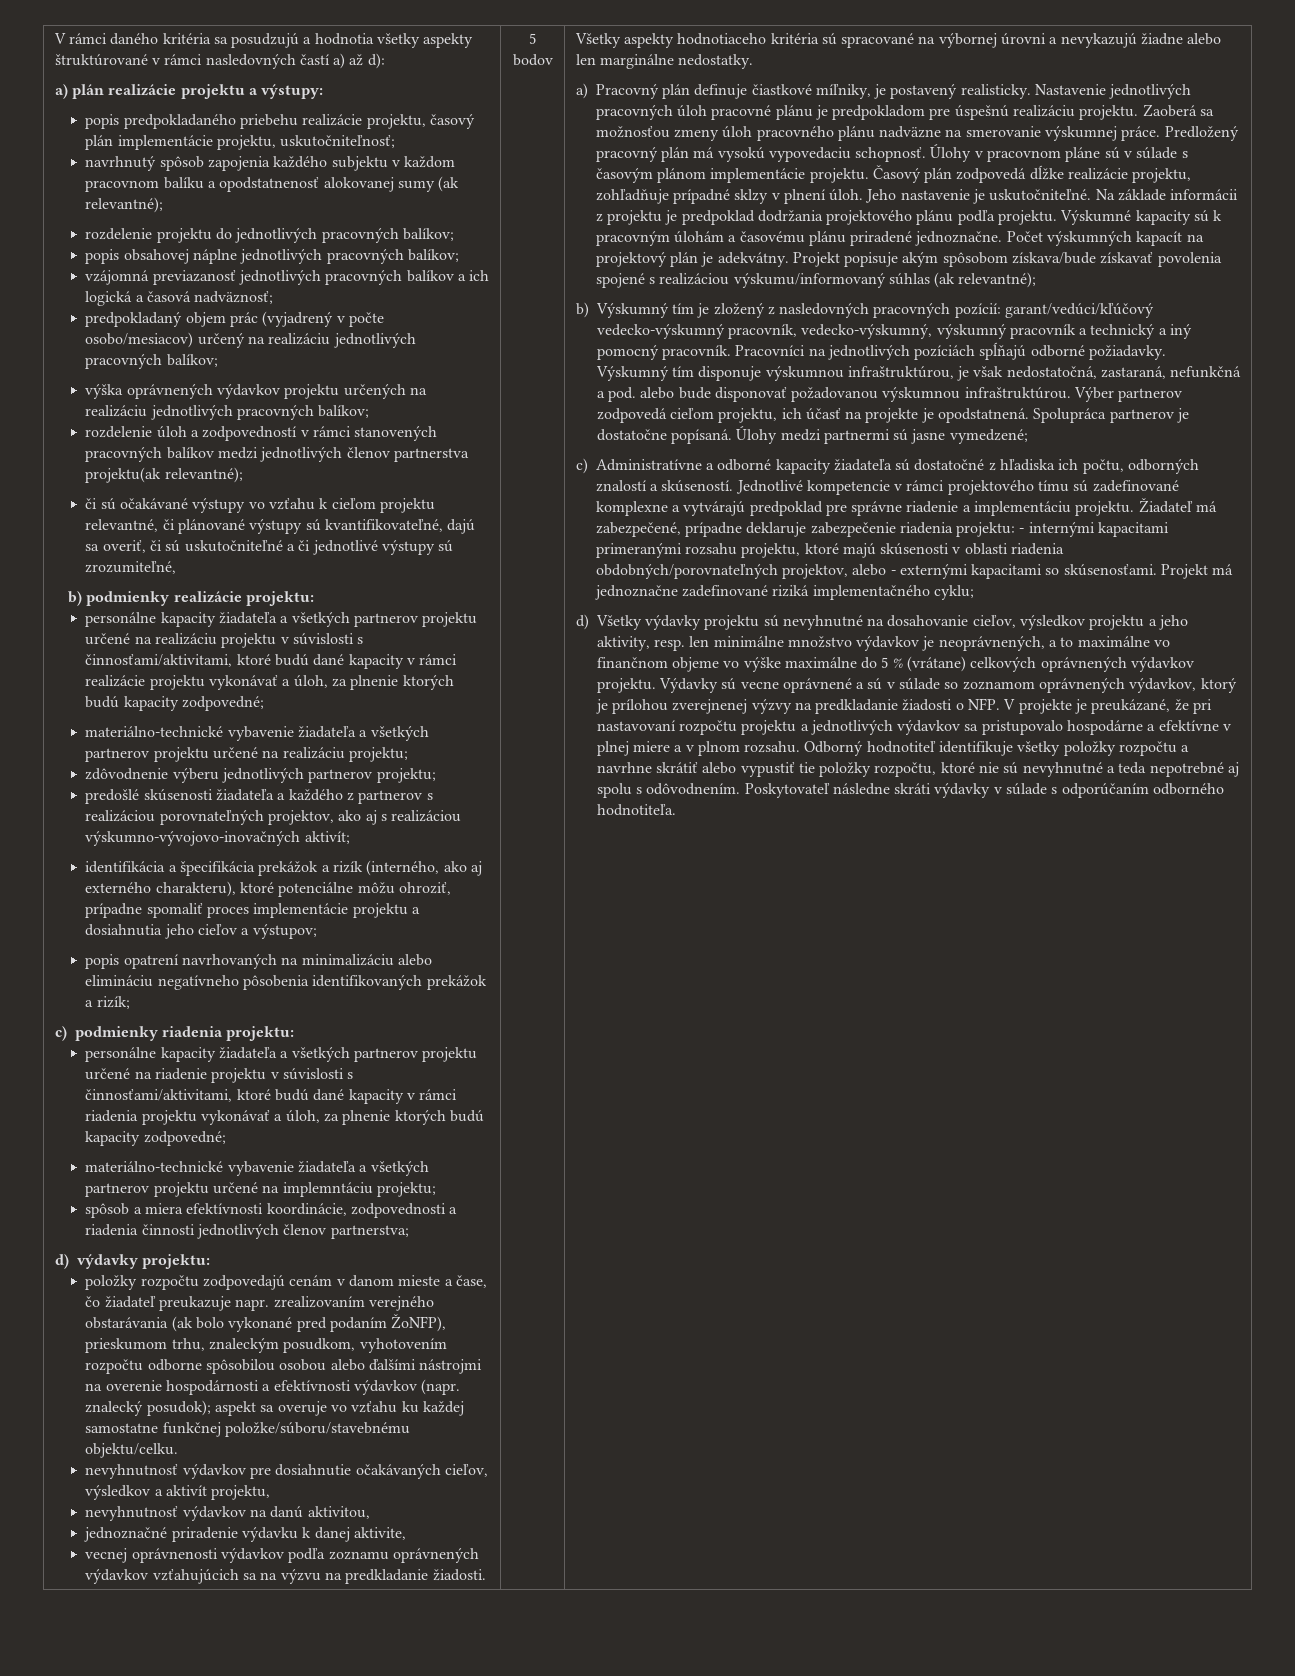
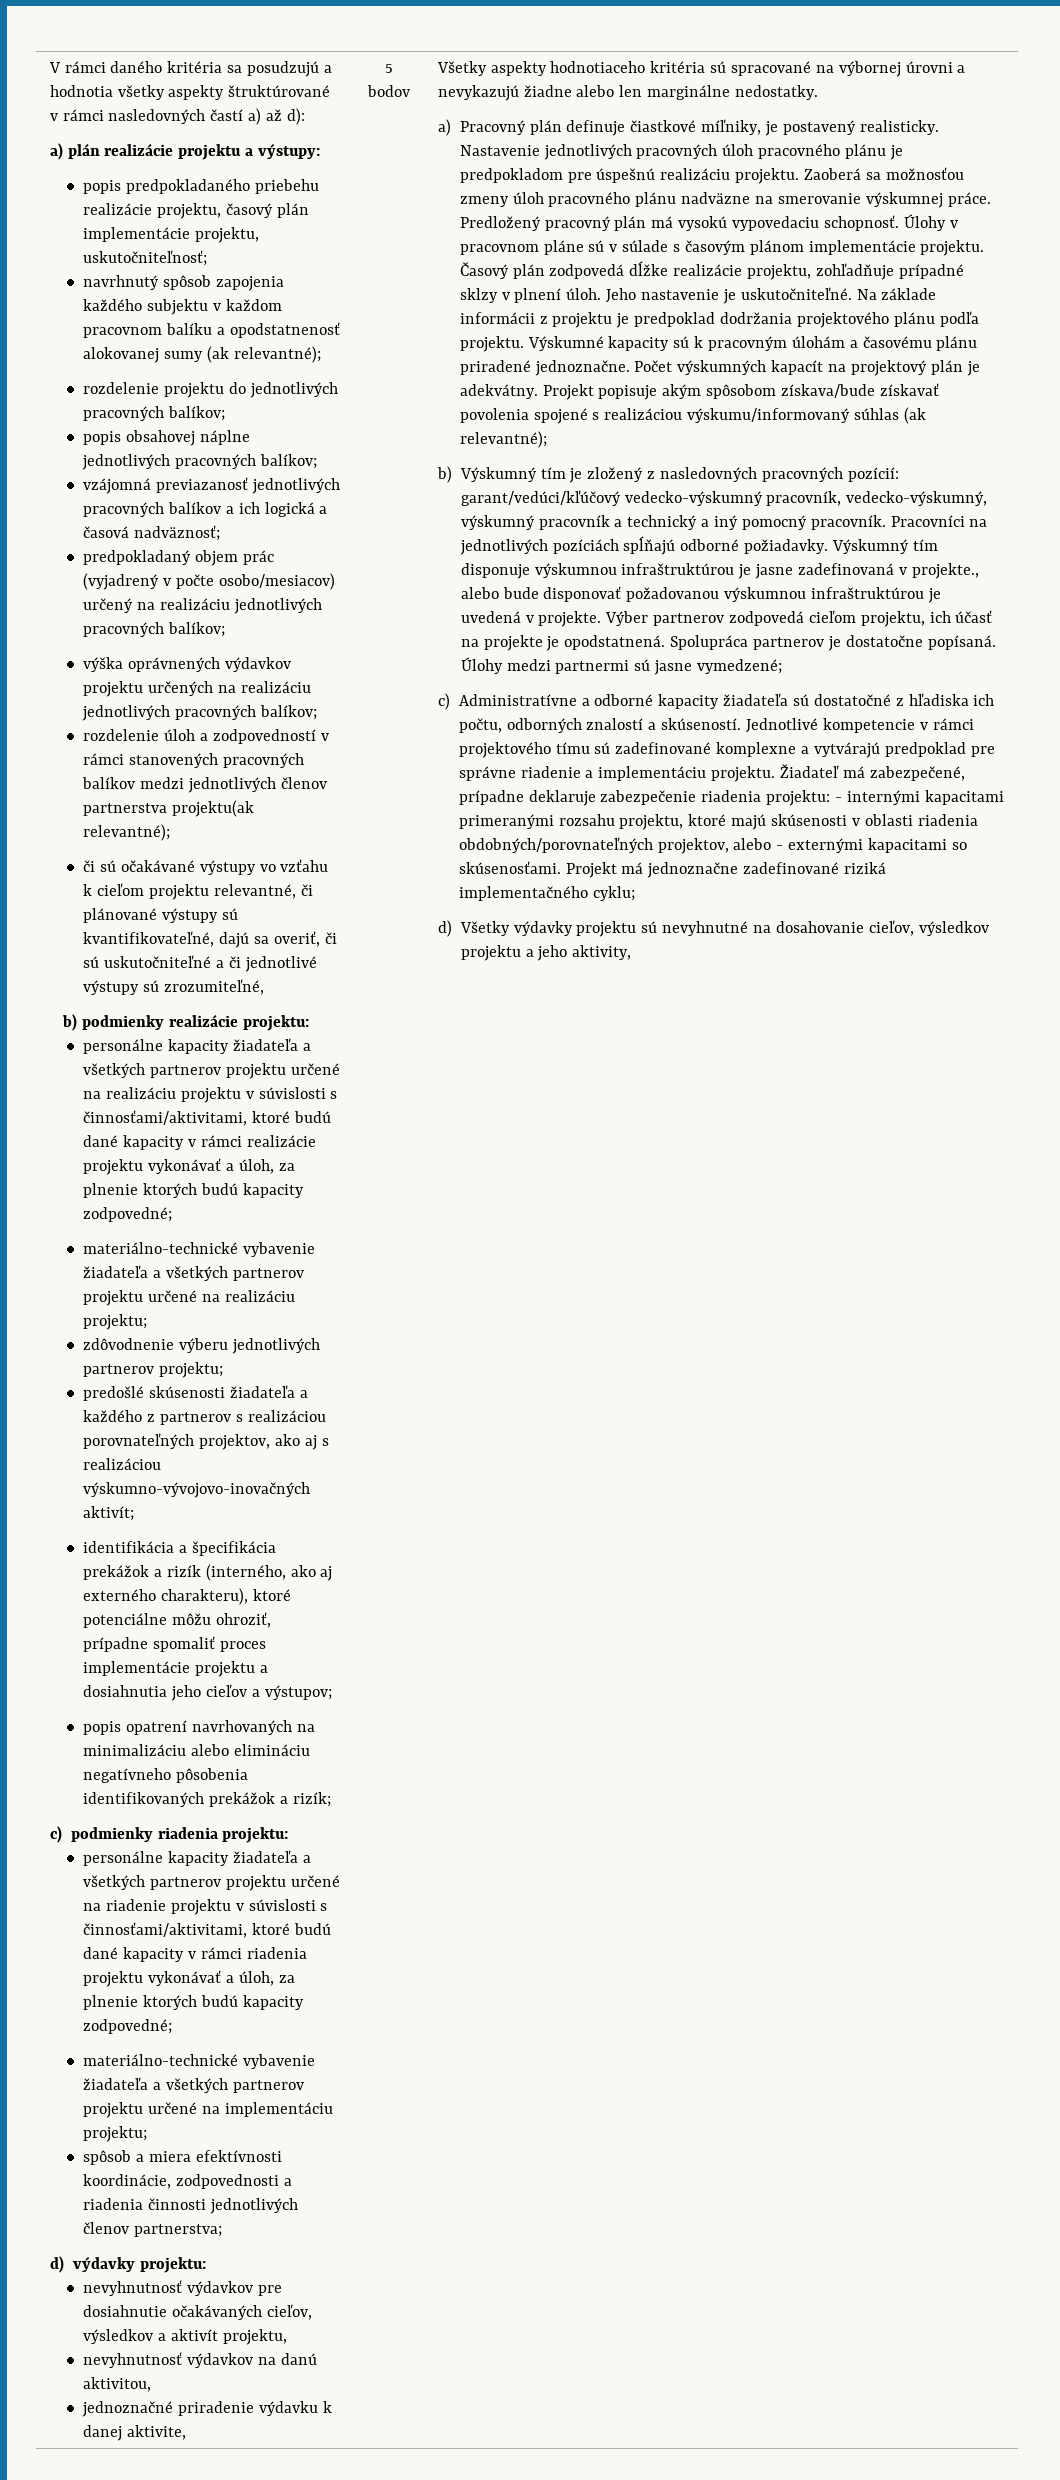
[282,1182,373,1197] implemntáciu -> [224,2102,333,2117] implementáciu
[85,1275,488,1290] [85,1296,435,1311] [85,1314,447,1332] [85,1338,447,1353] [85,1359,483,1374] [85,1379,461,1395] [85,1400,465,1416] [85,1422,411,1437] [85,1443,179,1458] // položky rozpočtu zodpovedajú cenám v danom mieste a čase, čo žiadateľ preukazuje napr. zrealizovaním verejného obstarávania (ak bolo vykonané pred podaním ŽoNFP), prieskumom trhu, znaleckým posudkom, vyhotovením rozpočtu odborne spôsobilou osobou alebo ďalšími nástrojmi na overenie hospodárnosti a efektívnosti výdavkov (napr. znalecký posudok); aspekt sa overuje vo vzťahu ku každej samostatne funkčnej položke/súboru/stavebnému objektu/celku. -> (206, 2265) none
[85,1548,480,1563] [85,1569,486,1584] // vecnej oprávnenosti výdavkov podľa zoznamu oprávnených výdavkov vzťahujúcich sa na výzvu na predkladanie žiadosti. -> (186, 2432) none
[711,105,772,120] pracovné -> [758,144,841,159] pracovného
[847,366,1242,381] [596,387,636,402] infraštruktúrou, je však nedostatočná, zastaraná, nefunkčná a pod. -> [621,563,979,579] infraštruktúrou je jasne zadefinovaná v projekte.,
[964,387,1071,399] infraštruktúrou. -> [810,587,941,603] [460,611,602,627] infraštruktúrou je uvedená v projekte.
[653,636,1171,651] [596,656,1195,672] [596,678,1237,693] [595,698,1213,714] [596,720,1232,735] [596,741,1190,756] [596,762,1240,777] [596,783,1225,798] [596,804,676,816] resp. len minimálne množstvo výdavkov je neoprávnených, a to maximálne vo finančnom objeme vo výške maximálne do 5 % (vrátane) celkových oprávnených výdavkov projektu. Výdavky sú vecne oprávnené a sú v súlade so zoznamom oprávnených výdavkov, ktorý je prílohou zverejnenej výzvy na predkladanie žiadosti o NFP. V projekte je preukázané, že pri nastavovaní rozpočtu projektu a jednotlivých výdavkov sa pristupovalo hospodárne a efektívne v plnej miere a v plnom rozsahu. Odborný hodnotiteľ identifikuje všetky položky rozpočtu a navrhne skrátiť alebo vypustiť tie položky rozpočtu, ktoré nie sú nevyhnutné a teda nepotrebné aj spolu s odôvodnením. Poskytovateľ následne skráti výdavky v súlade s odporúčaním odborného hodnotiteľa. -> (632, 952) none

